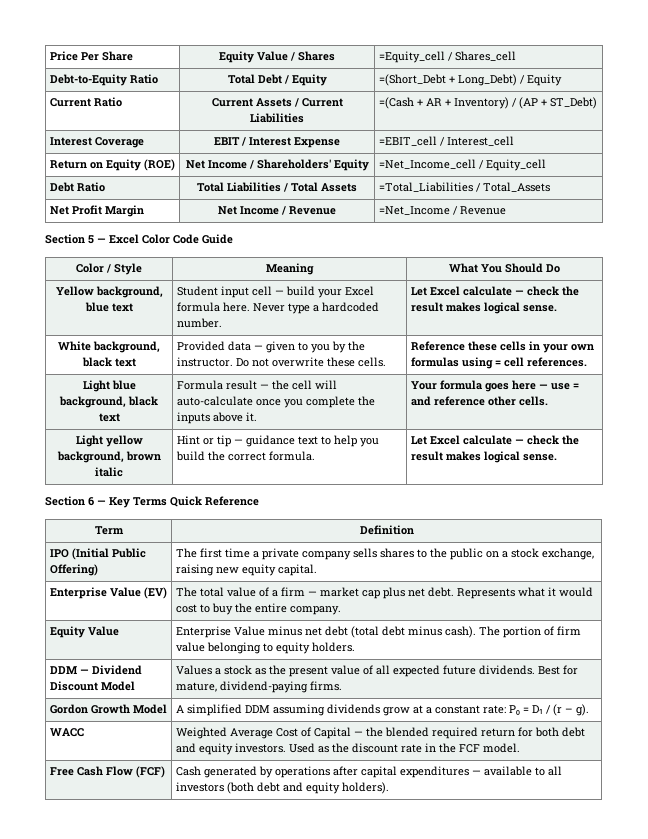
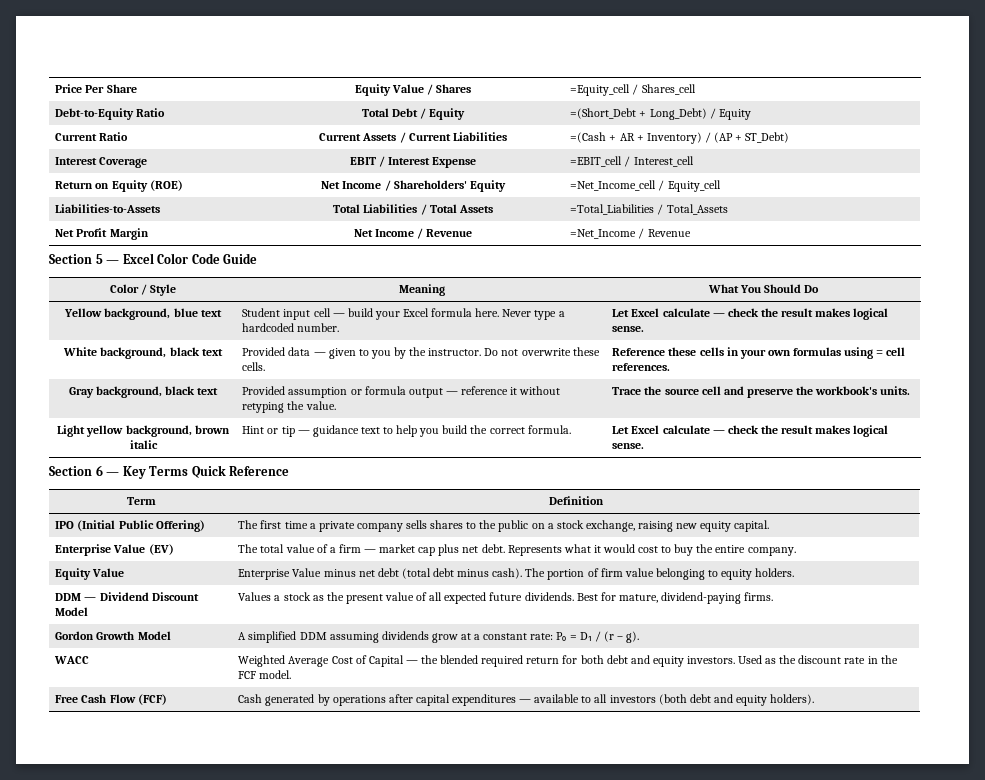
[49,182,105,192] Debt Ratio -> [55,204,161,213] Liabilities-to-Assets
[82,380,136,392] [59,396,158,408] [98,413,120,422] [176,380,337,390] [176,396,375,408] [176,412,257,424] [410,380,579,392] [410,396,548,406] Light blue background, black text | Formula result — the cell will auto-calculate once you complete the inputs above it. | Your formula goes here — use = and reference other cells. -> [68,386,219,398] [242,386,561,398] [242,401,336,413] [612,386,911,398] Gray background, black text | Provided assumption or formula output — reference it without retyping the value. | Trace the source cell and preserve the workbook's units.

